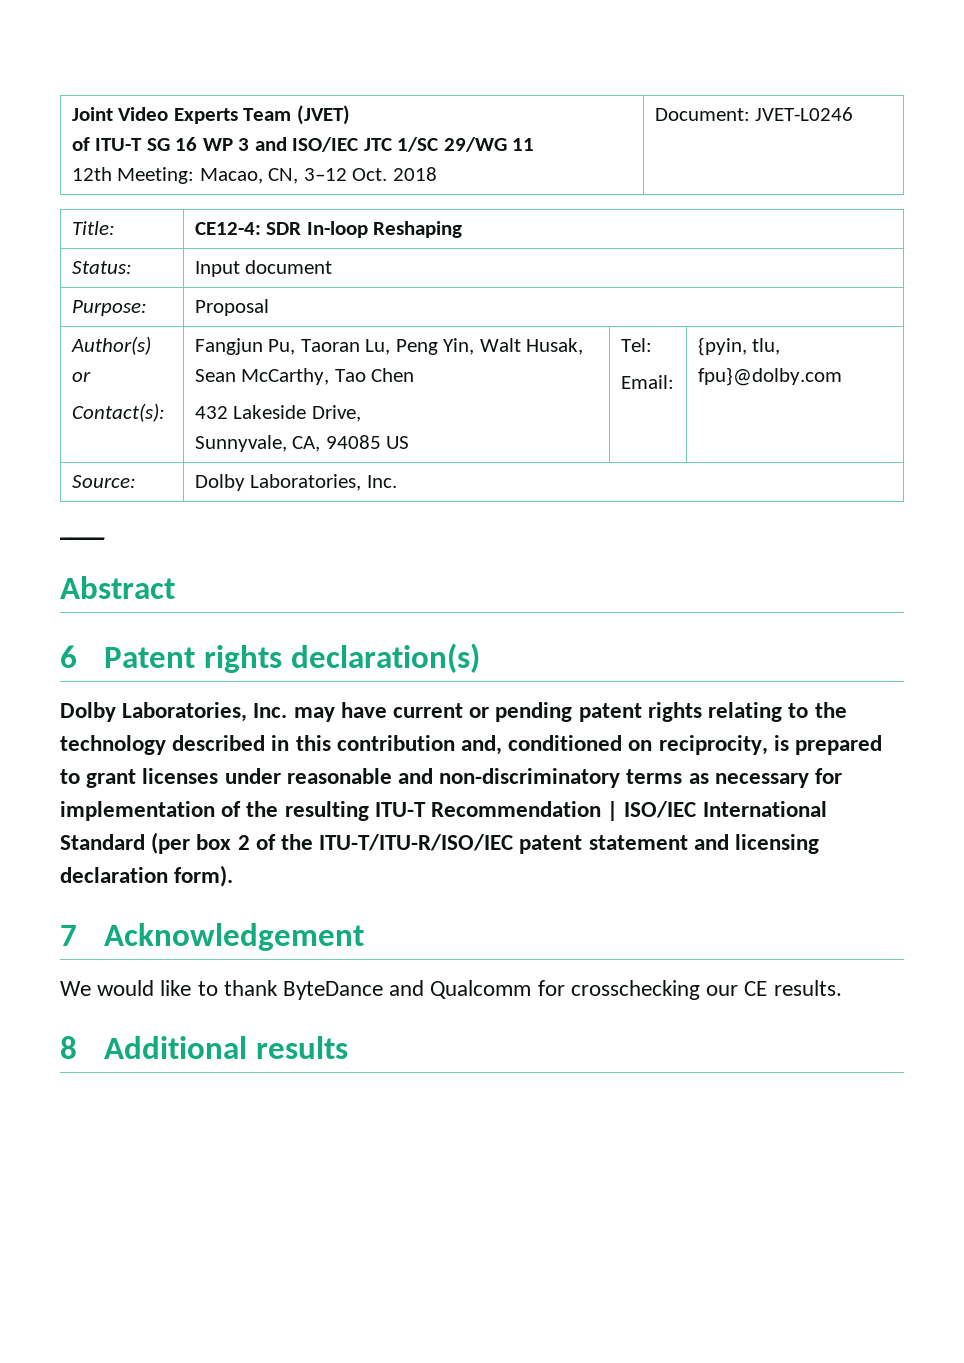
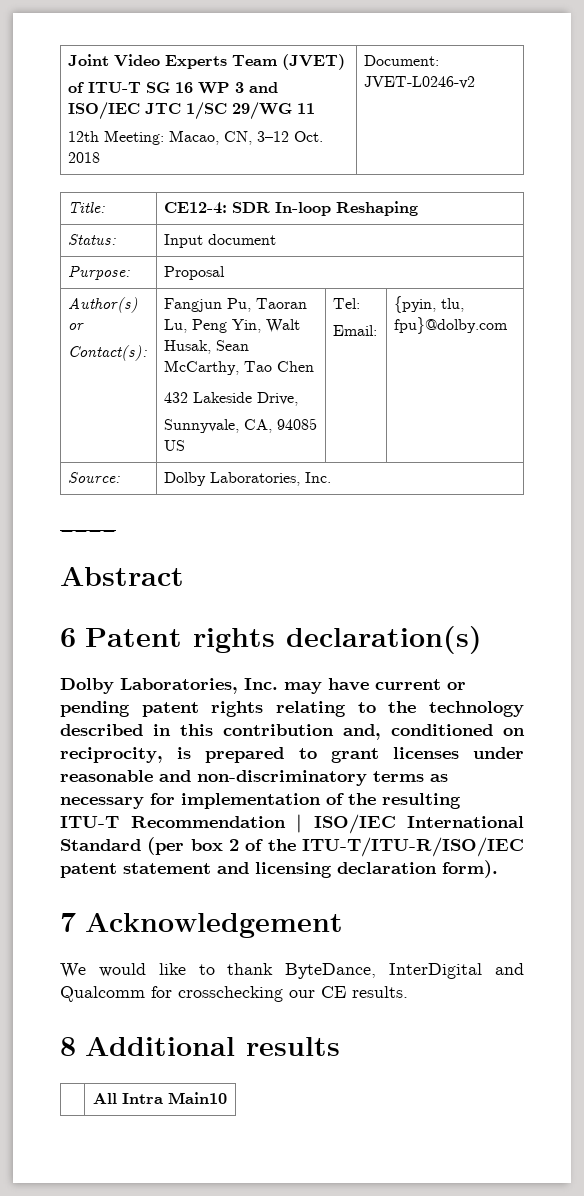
[755,107,854,121] JVET-L0246 -> [363,76,475,89] JVET-L0246-v2
[283,981,384,1000] ByteDance -> [285,963,483,979] ByteDance, InterDigital
(349, 1047) none -> [93,1092,227,1104] // | All Intra Main10

